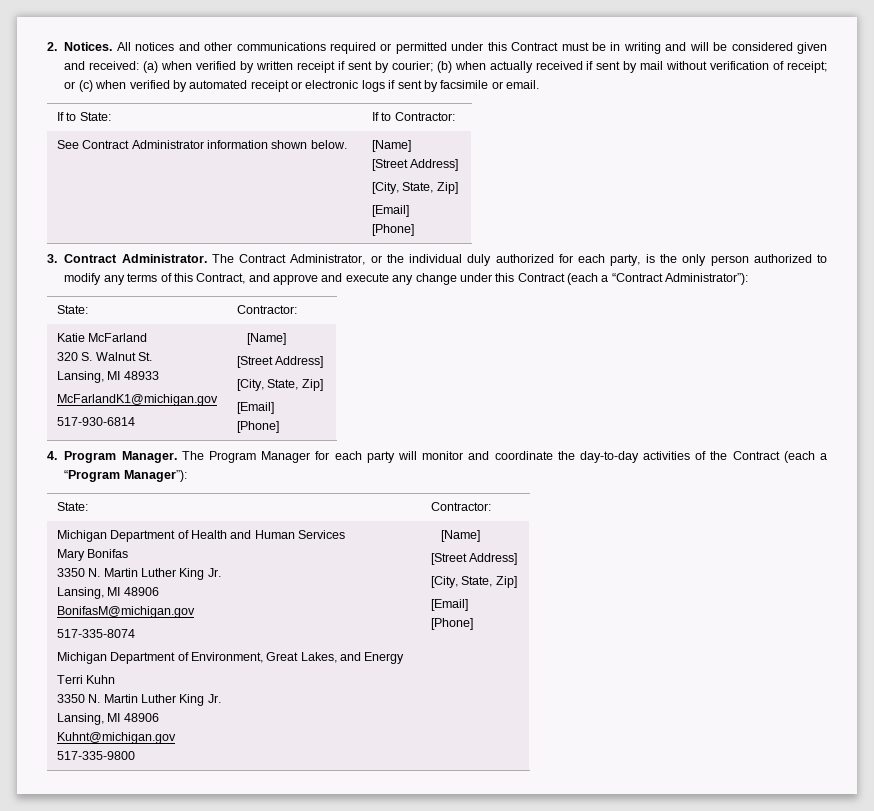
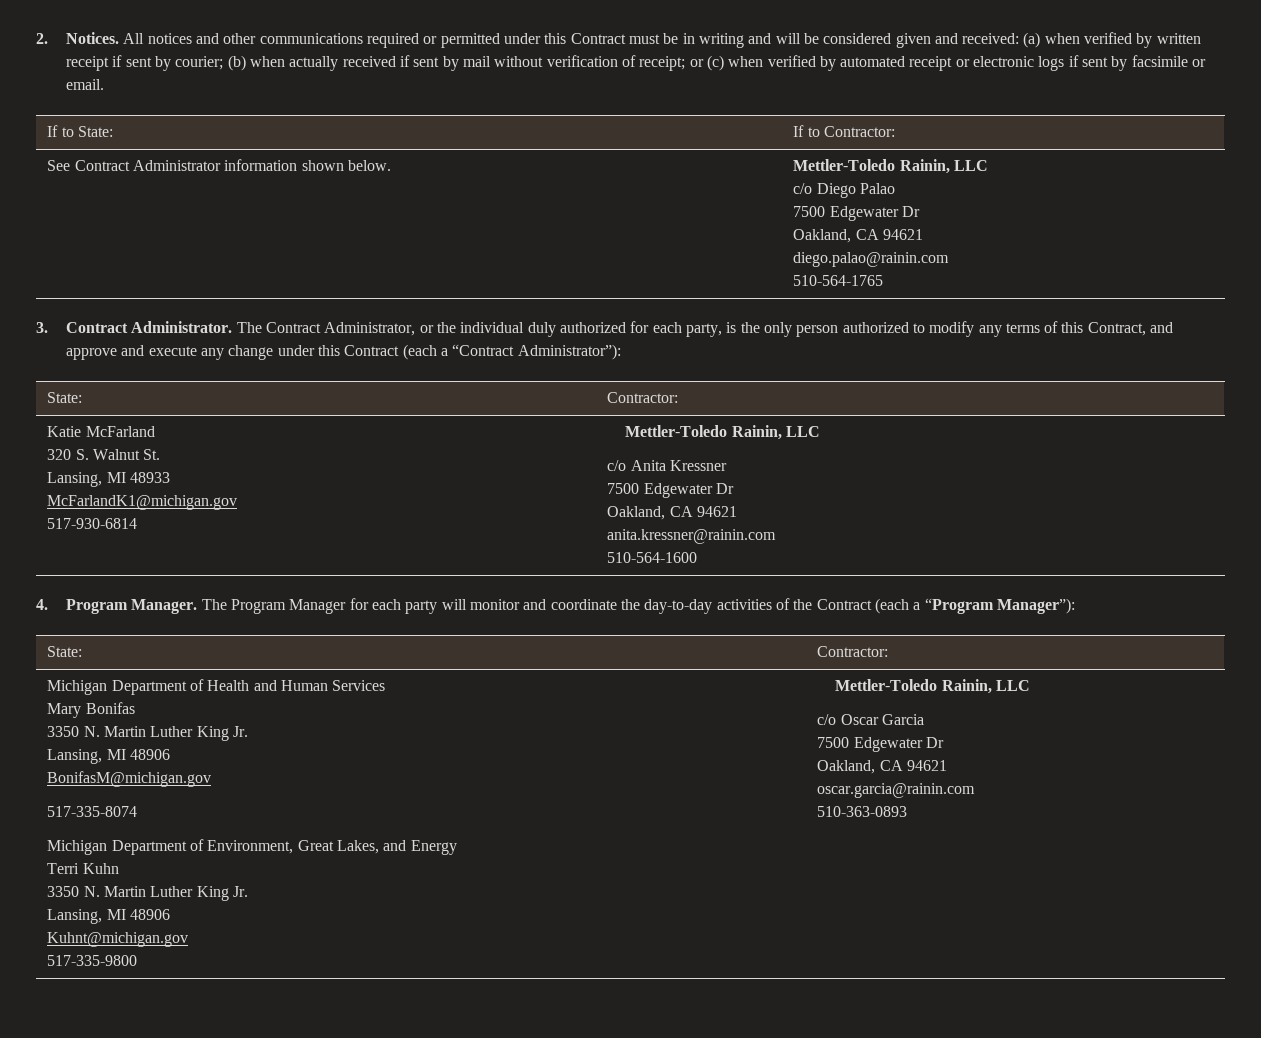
[371,140,411,152] [371,159,459,171] [371,182,458,194] [371,205,409,217] [371,224,414,236] [Name] // [Street Address] // [City, State, Zip] // [Email] // [Phone] -> [793,159,989,174] [793,183,896,198] [793,206,921,221] [793,229,924,243] [793,252,950,267] [793,275,884,286] Mettler-Toledo Rainin, LLC // c/o Diego Palao // 7500 Edgewater Dr // Oakland, CA 94621 // diego.palao@rainin.com // 510-564-1765
[247,333,287,345] [236,356,324,368] [236,379,323,391] [236,402,274,414] [236,421,279,433] [Name] // [Street Address] // [City, State, Zip] // [Email] // [Phone] -> [625,425,821,440] [607,460,728,471] [607,483,735,498] [607,506,738,520] [607,529,777,544] [607,552,698,563] Mettler-Toledo Rainin, LLC // c/o Anita Kressner // 7500 Edgewater Dr // Oakland, CA 94621 // anita.kressner@rainin.com // 510-564-1600
[441,530,481,542] [430,553,518,565] [430,576,517,588] [430,599,468,611] [430,618,473,630] [Name] // [Street Address] // [City, State, Zip] // [Email] // [Phone] -> [835,679,1031,694] [817,714,925,725] [817,737,945,752] [817,760,948,774] [817,783,976,798] [817,806,908,817] Mettler-Toledo Rainin, LLC // c/o Oscar Garcia // 7500 Edgewater Dr // Oakland, CA 94621 // oscar.garcia@rainin.com // 510-363-0893

